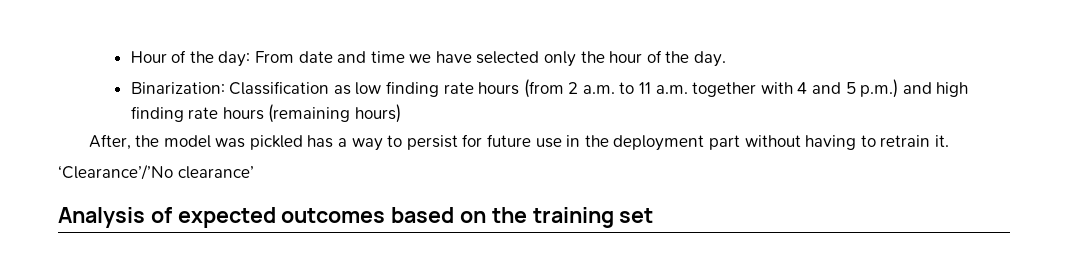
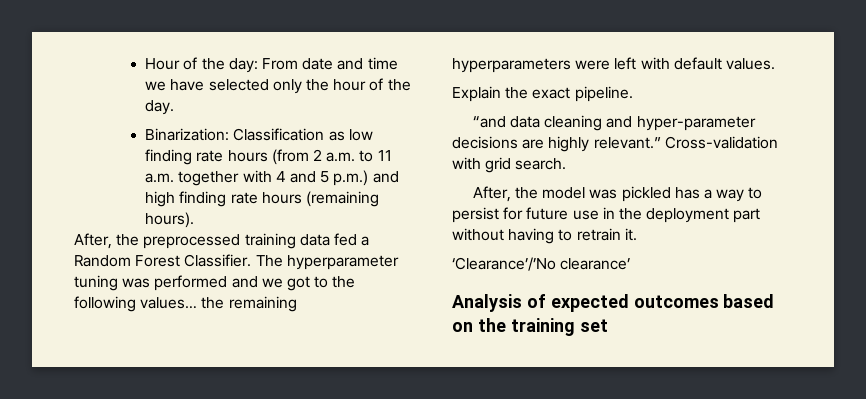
[354,104,401,123] hours) -> [145,212,195,228] [74,233,370,249] [74,254,399,270] [74,275,356,291] [74,296,297,312] [452,57,775,73] [452,86,633,102] [472,115,756,131] [452,136,778,152] [452,157,567,173] hours). // After, the preprocessed training data fed a Random Forest Classifier. The hyperparameter tuning was performed and we got to the following values… the remaining hyperparameters were left with default values. // Explain the exact pipeline. // “and data cleaning and hyper-parameter decisions are highly relevant.” Cross-validation with grid search.

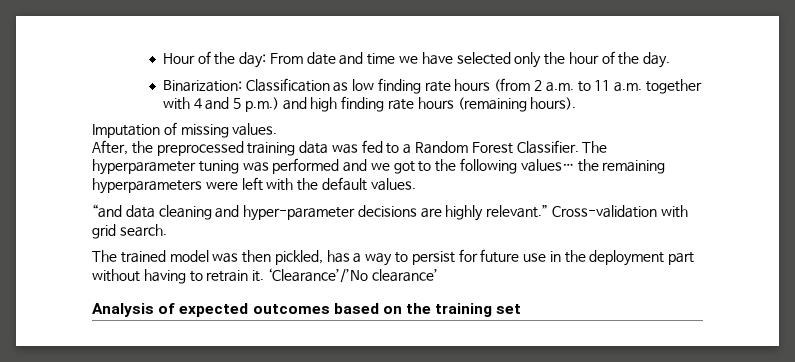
(195, 220) none -> [92,122,278,138] // Imputation of missing values.
[333,233,357,246] fed -> [331,140,400,154] was fed to
(670, 63) none -> [297,178,319,191] the
[452,86,633,102] // Explain the exact pipeline. -> (416, 184) none
[472,186,671,202] After, the model was pickled -> [92,250,323,265] The trained model was then pickled,
(637, 234) // -> (265, 276) none

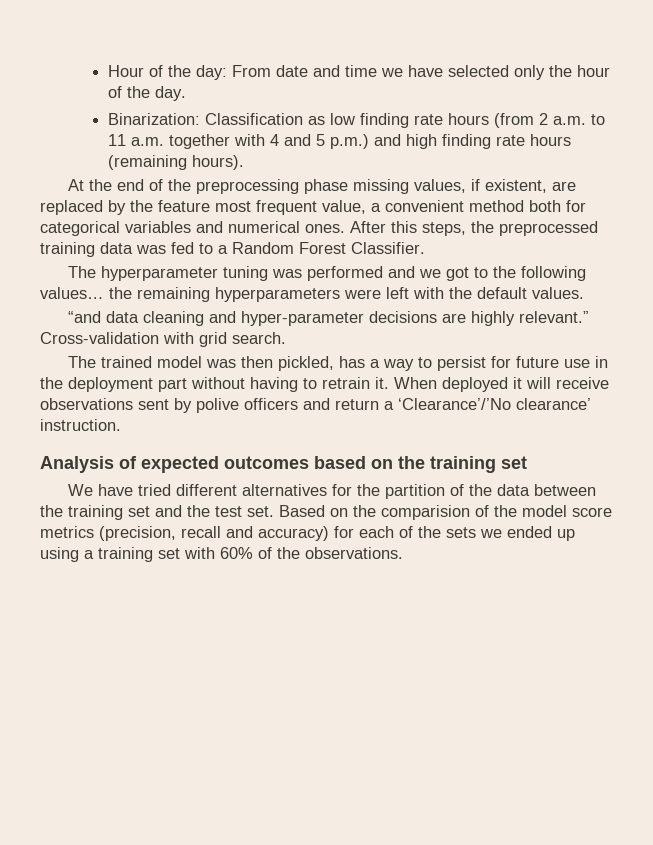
[92,122,278,138] [92,140,128,155] Imputation of missing values. // After, -> [67,179,576,194] [40,200,586,215] [40,221,466,236] At the end of the preprocessing phase missing values, if existent, are replaced by the feature most frequent value, a convenient method both for categorical variables and numerical ones. After this steps,
(579, 147) none -> (425, 248) //
(265, 276) none -> [394,377,609,392] [40,398,394,413] When deployed it will receive observations sent by polive officers and return a
(438, 275) none -> [40,419,121,431] instruction.
(522, 309) none -> [67,484,596,499] [40,505,612,520] [40,526,575,541] [40,547,403,562] // We have tried different alternatives for the partition of the data between the training set and the test set. Based on the comparision of the model score metrics (precision, recall and accuracy) for each of the sets we ended up using a training set with 60% of the observations.

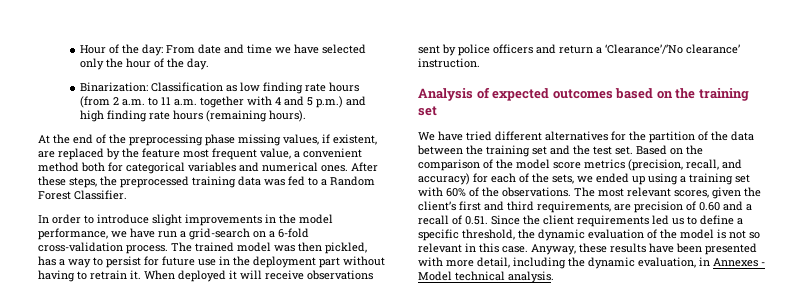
[391,221,417,233] this -> [38,176,66,186] these
[67,266,586,281] [40,287,584,302] [67,311,589,326] [40,332,286,347] The hyperparameter tuning was performed and we got to the following values… the remaining hyperparameters were left with the default values. // “and data cleaning and hyper-parameter decisions are highly relevant.” Cross-validation with grid search. // -> [38,214,333,226] [38,228,309,240] [38,242,168,254] In order to introduce slight improvements in the model performance, we have run a grid-search on a 6-fold cross-validation process.
[196,398,239,413] polive -> [458,44,490,56] police
[381,505,470,520] comparision -> [418,159,480,171] comparison
[181,526,221,538] recall -> [686,159,719,170] recall,
[446,527,476,538] sets -> [552,174,574,184] sets,
(403, 553) none -> [574,187,761,199] [418,201,752,213] [418,215,743,227] [418,229,760,241] [418,243,757,255] [418,257,765,269] [418,271,554,283] The most relevant scores, given the client’s first and third requirements, are precision of 0.60 and a recall of 0.51. Since the client requirements led us to define a specific threshold, the dynamic evaluation of the model is not so relevant in this case. Anyway, these results have been presented with more detail, including the dynamic evaluation, in Annexes - Model technical analysis.

